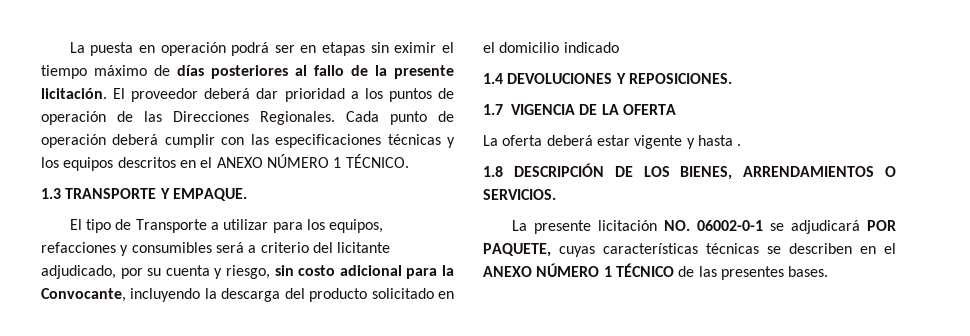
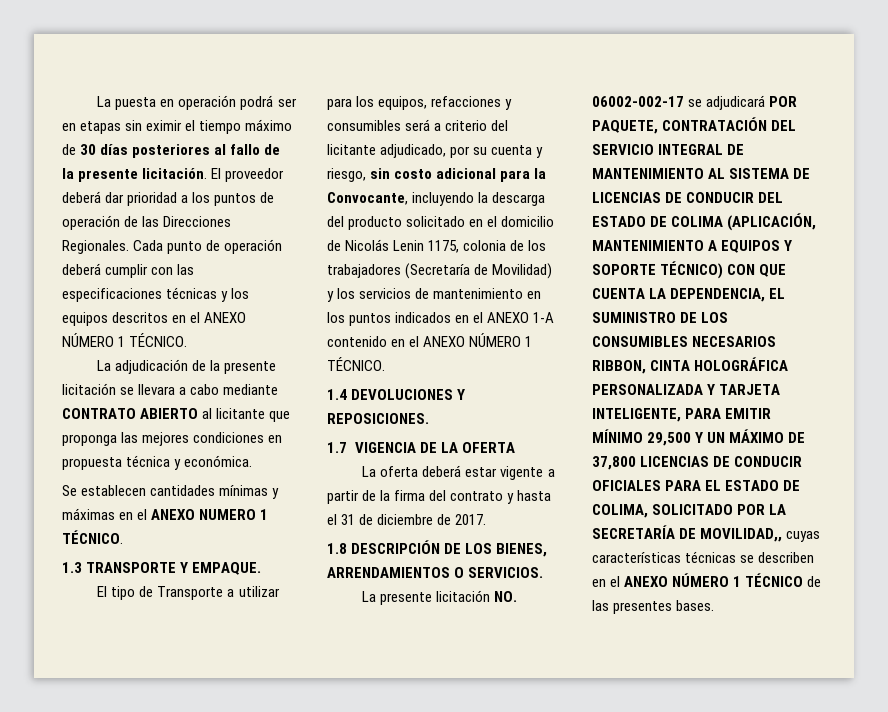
(170, 70) none -> [80,144,97,155] 30
(409, 161) none -> [97,359,277,374] [62,383,279,395] [62,408,291,422] [62,432,283,446] [62,455,253,470] [62,485,280,499] [62,508,269,520] [62,530,123,544] // La adjudicación de la presente licitación se llevara a cabo mediante CONTRATO ABIERTO al licitante que proponga las mejores condiciones en propuesta técnica y económica. // Se establecen cantidades mínimas y máximas en el ANEXO NUMERO 1 TÉCNICO.
[563,42,619,53] indicado -> [327,239,547,253] [327,263,553,279] [327,288,542,302] [327,312,555,326] [327,333,533,347] [327,357,385,371] de Nicolás Lenin 1175, colonia de los trabajadores (Secretaría de Movilidad) y los servicios de mantenimiento en los puntos indicados en el ANEXO 1-A contenido en el ANEXO NÚMERO 1 TÉCNICO.
[686,135,742,149] y hasta . -> [547,469,555,477] [327,490,552,504] [327,514,487,525] a partir de la firma del contrato y hasta el 31 de diciembre de 2017.
[696,220,763,231] 06002-0-1 -> [592,96,684,107] 06002-002-17
(551, 250) none -> [662,117,797,131] [592,144,745,155] [592,168,811,179] [592,192,784,203] [592,213,817,231] [592,240,793,253] [592,261,787,279] [592,288,786,302] [592,312,729,323] [592,336,777,347] [592,357,789,374] [592,384,781,395] [592,408,772,422] [592,429,806,446] [592,456,803,470] [592,480,801,491] [592,504,787,518] [592,525,783,542] CONTRATACIÓN DEL SERVICIO INTEGRAL DE MANTENIMIENTO AL SISTEMA DE LICENCIAS DE CONDUCIR DEL ESTADO DE COLIMA (APLICACIÓN, MANTENIMIENTO A EQUIPOS Y SOPORTE TÉCNICO) CON QUE CUENTA LA DEPENDENCIA, EL SUMINISTRO DE LOS CONSUMIBLES NECESARIOS RIBBON, CINTA HOLOGRÁFICA PERSONALIZADA Y TARJETA INTELIGENTE, PARA EMITIR MÍNIMO 29,500 Y UN MÁXIMO DE 37,800 LICENCIAS DE CONDUCIR OFICIALES PARA EL ESTADO DE COLIMA, SOLICITADO POR LA SECRETARÍA DE MOVILIDAD,,

